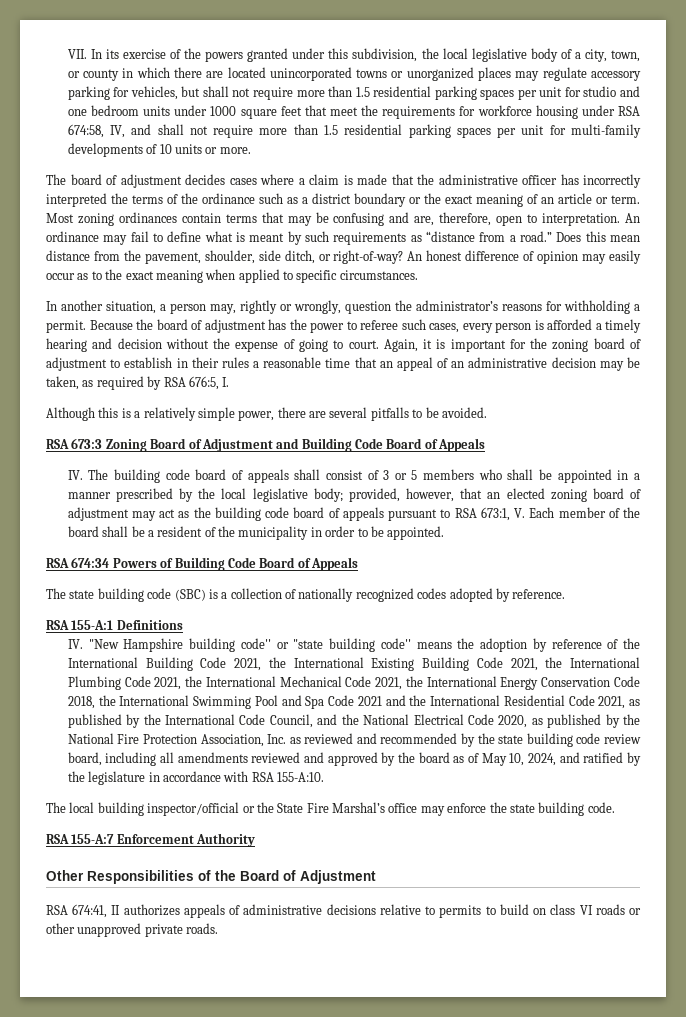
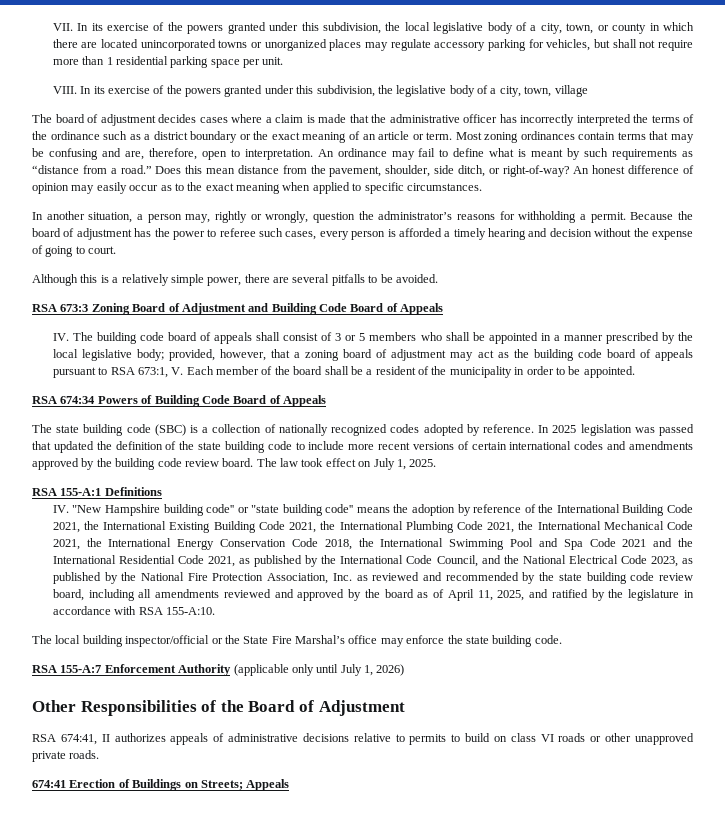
[355,86,641,100] [67,105,640,119] [67,124,641,138] [67,143,251,157] 1.5 residential parking spaces per unit for studio and one bedroom units under 1000 square feet that meet the requirements for workforce housing under RSA 674:58, IV, and shall not require more than 1.5 residential parking spaces per unit for multi-family developments of 10 units or more. -> [106,56,284,68] [52,85,588,97] 1 residential parking space per unit. // VIII. In its exercise of the powers granted under this subdivision, the legislative body of a city, town, village
[383,338,641,352] [46,357,640,371] [46,376,230,390] Again, it is important for the zoning board of adjustment to establish in their rules a reasonable time that an appeal of an administrative decision may be taken, as required by RSA 676:5, I. -> (117, 250) none
[487,488,545,499] an elected -> [294,352,301,358] a
(566, 594) none -> [538,424,695,436] [32,441,694,453] [32,458,437,470] In 2025 legislation was passed that updated the definition of the state building code to include more recent versions of certain international codes and amendments approved by the building code review board. The law took effect on July 1, 2025.
[498,715,528,728] 2020, -> [650,556,678,567] 2023,
[481,753,557,766] May 10, 2024, -> [447,589,525,601] April 11, 2025,
(256, 840) none -> [233,664,405,676] (applicable only until July 1, 2026)
(219, 928) none -> [32,779,290,791] // 674:41 Erection of Buildings on Streets; Appeals

